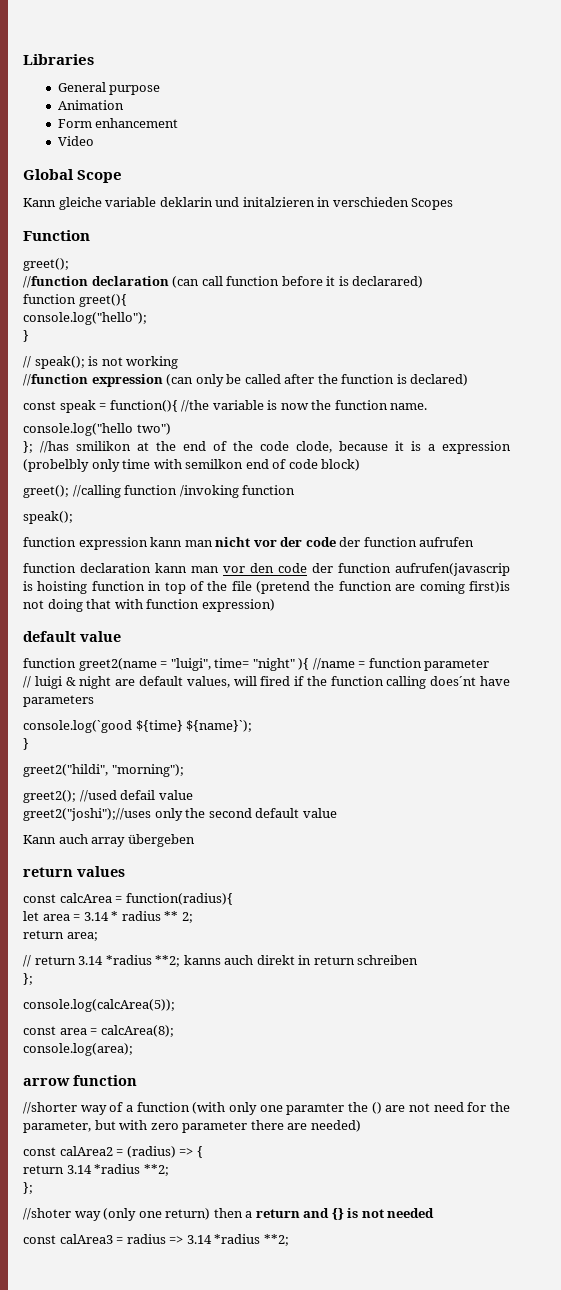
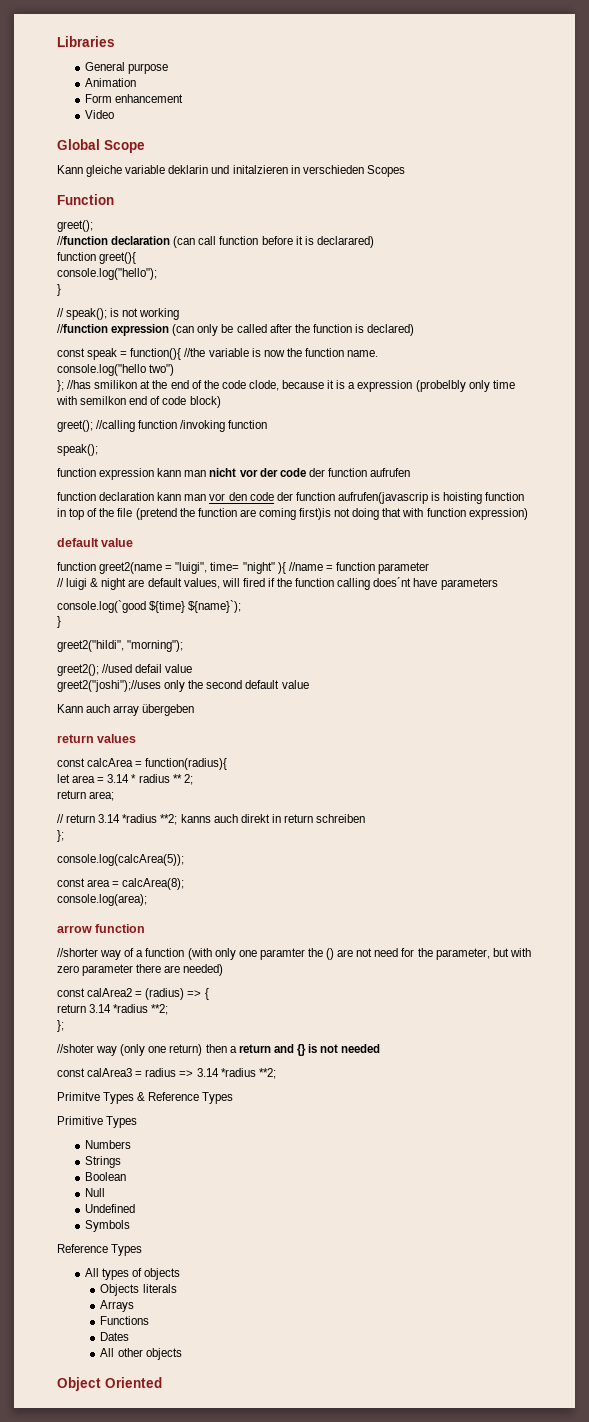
(289, 1240) none -> [57,1092,234,1104] [57,1116,138,1128] [85,1140,132,1149] [85,1156,122,1168] [85,1172,127,1181] [85,1188,106,1197] [85,1204,136,1213] [85,1220,131,1232] [57,1244,143,1256] [85,1268,181,1280] [100,1284,177,1296] [100,1300,135,1312] [100,1316,150,1325] [100,1332,130,1341] [100,1348,182,1360] [57,1377,162,1391] // Primitve Types & Reference Types // Primitive Types // Numbers // Strings // Boolean // Null // Undefined // Symbols // Reference Types // All types of objects // Objects literals // Arrays // Functions // Dates // All other objects // Object Oriented

